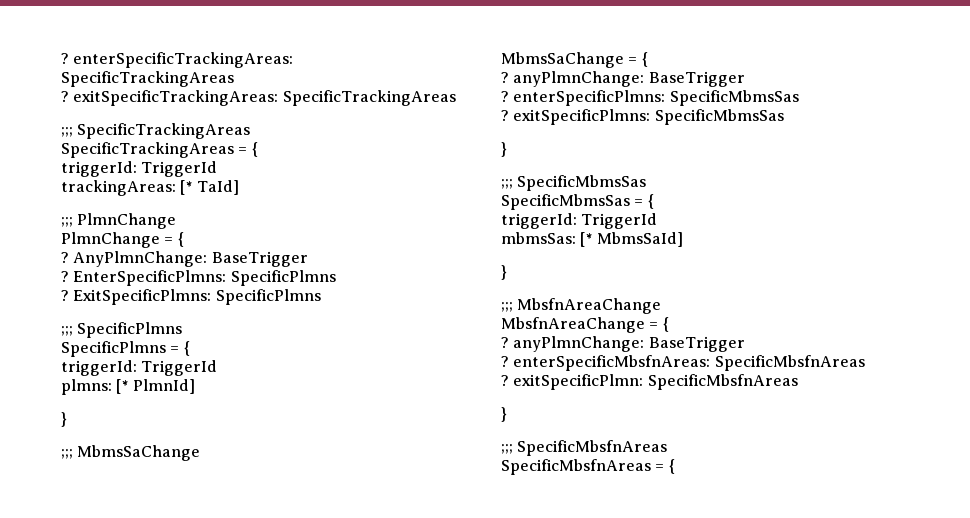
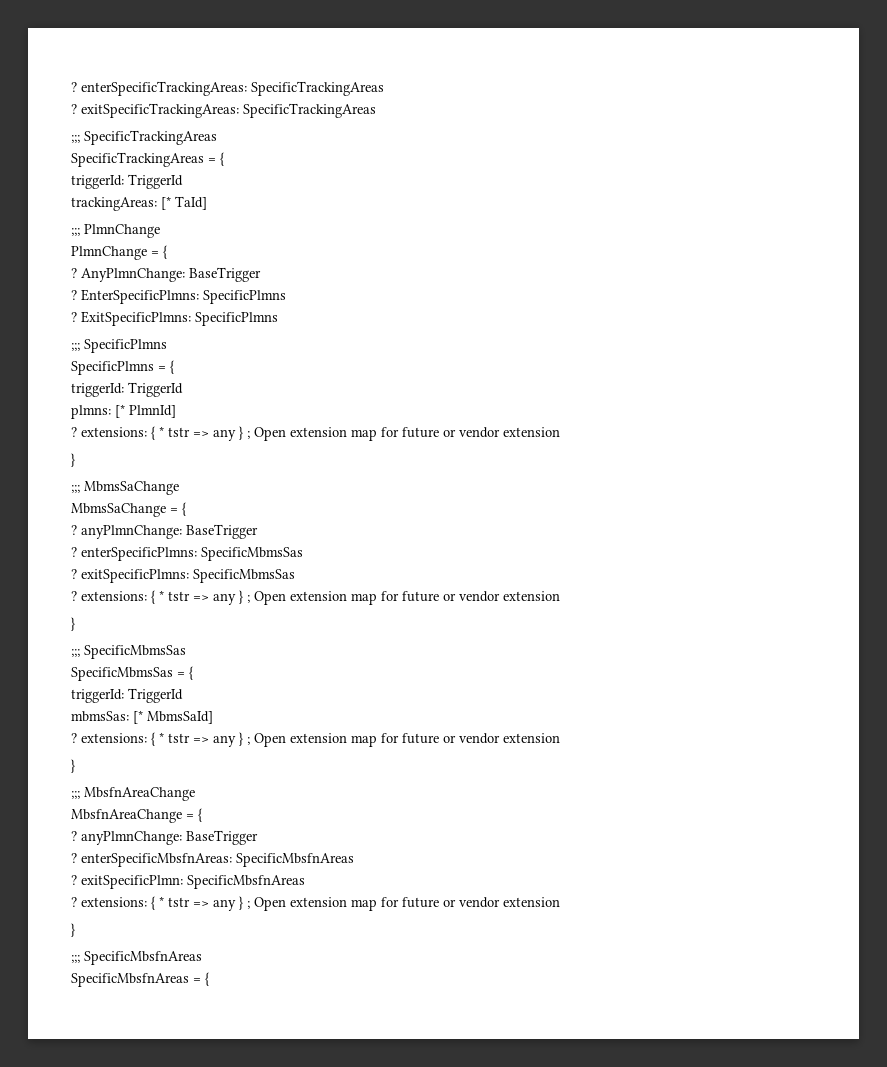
(195, 386) none -> [71,426,560,441] // ? extensions: { * tstr => any } ; Open extension map for future or vendor extension
(784, 117) none -> [71,590,560,605] // ? extensions: { * tstr => any } ; Open extension map for future or vendor extension
(683, 239) none -> [71,732,560,747] // ? extensions: { * tstr => any } ; Open extension map for future or vendor extension
(798, 382) none -> [71,896,560,911] // ? extensions: { * tstr => any } ; Open extension map for future or vendor extension

